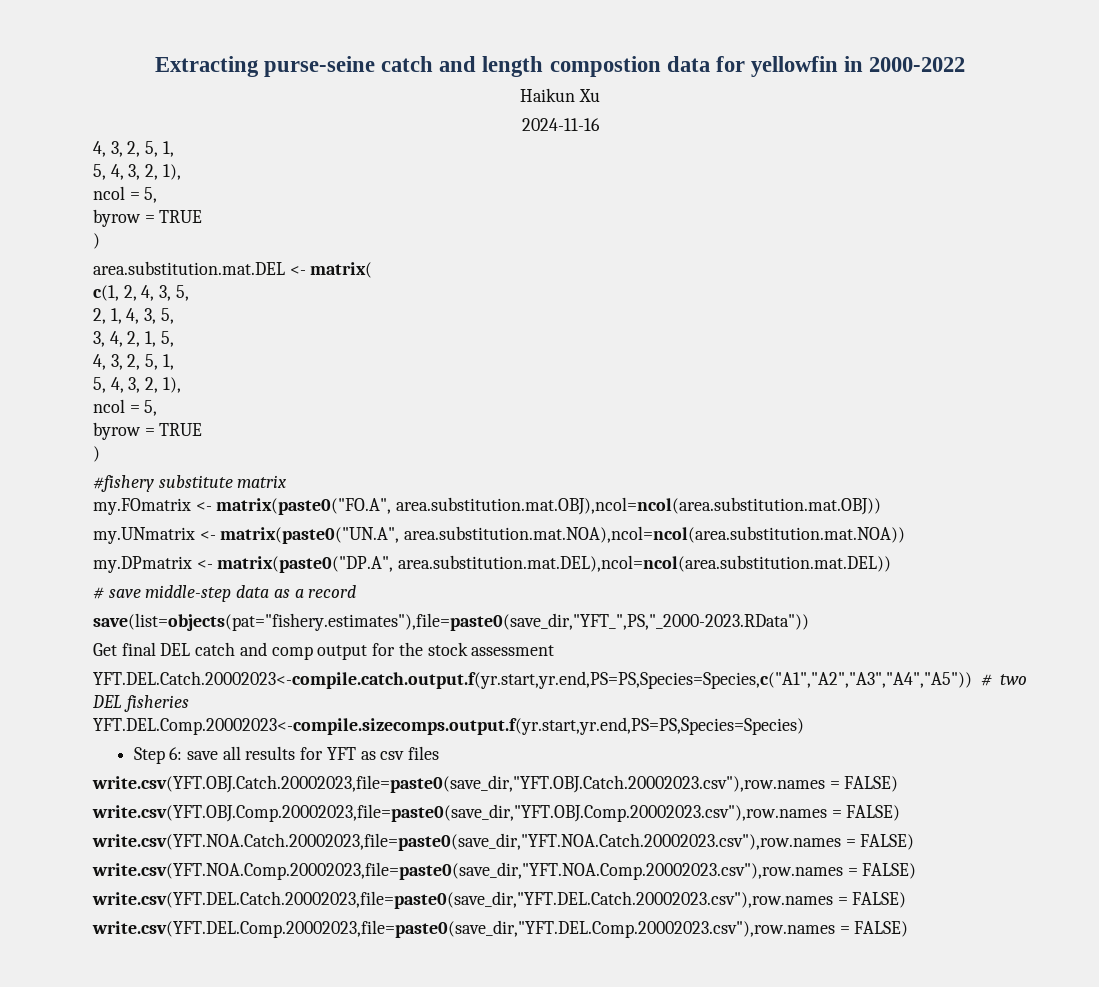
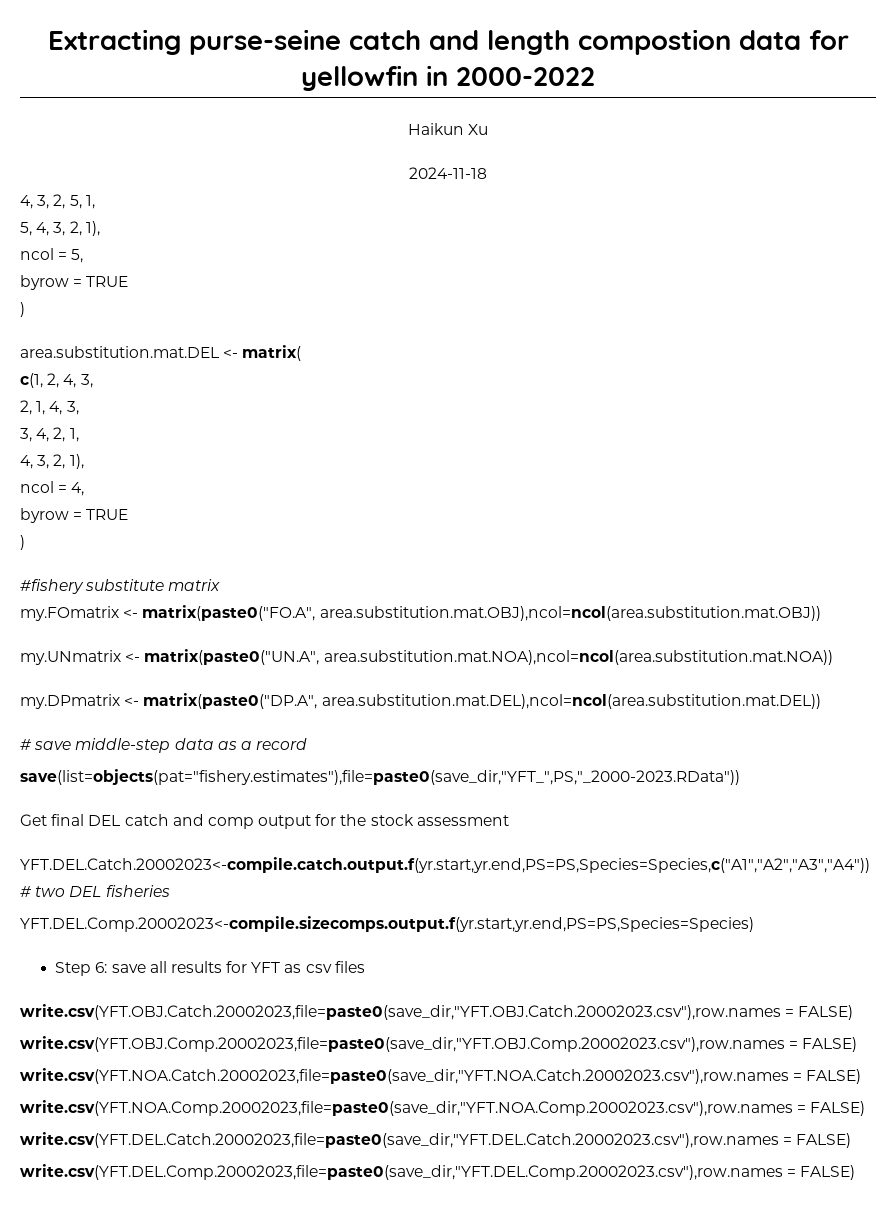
[521,118,600,131] 2024-11-16 -> [409,167,487,179] 2024-11-18
[175,285,189,301] 5, -> (93, 381) none
[160,308,174,324] 5, -> (79, 408) none
[160,331,174,347] [93,354,174,370] [93,377,181,393] [93,399,158,416] 5, // 4, 3, 2, 5, 1, // 5, 4, 3, 2, 1), // ncol = 5, -> [20,454,84,469] [20,481,85,496] // 4, 3, 2, 1), // ncol = 4,
[93,671,972,689] YFT.DEL.Catch.20002023<-compile.catch.output.f(yr.start,yr.end,PS=PS,Species=Species,c("A1","A2","A3","A4","A5")) -> [20,857,870,873] YFT.DEL.Catch.20002023<-compile.catch.output.f(yr.start,yr.end,PS=PS,Species=Species,c("A1","A2","A3","A4"))

